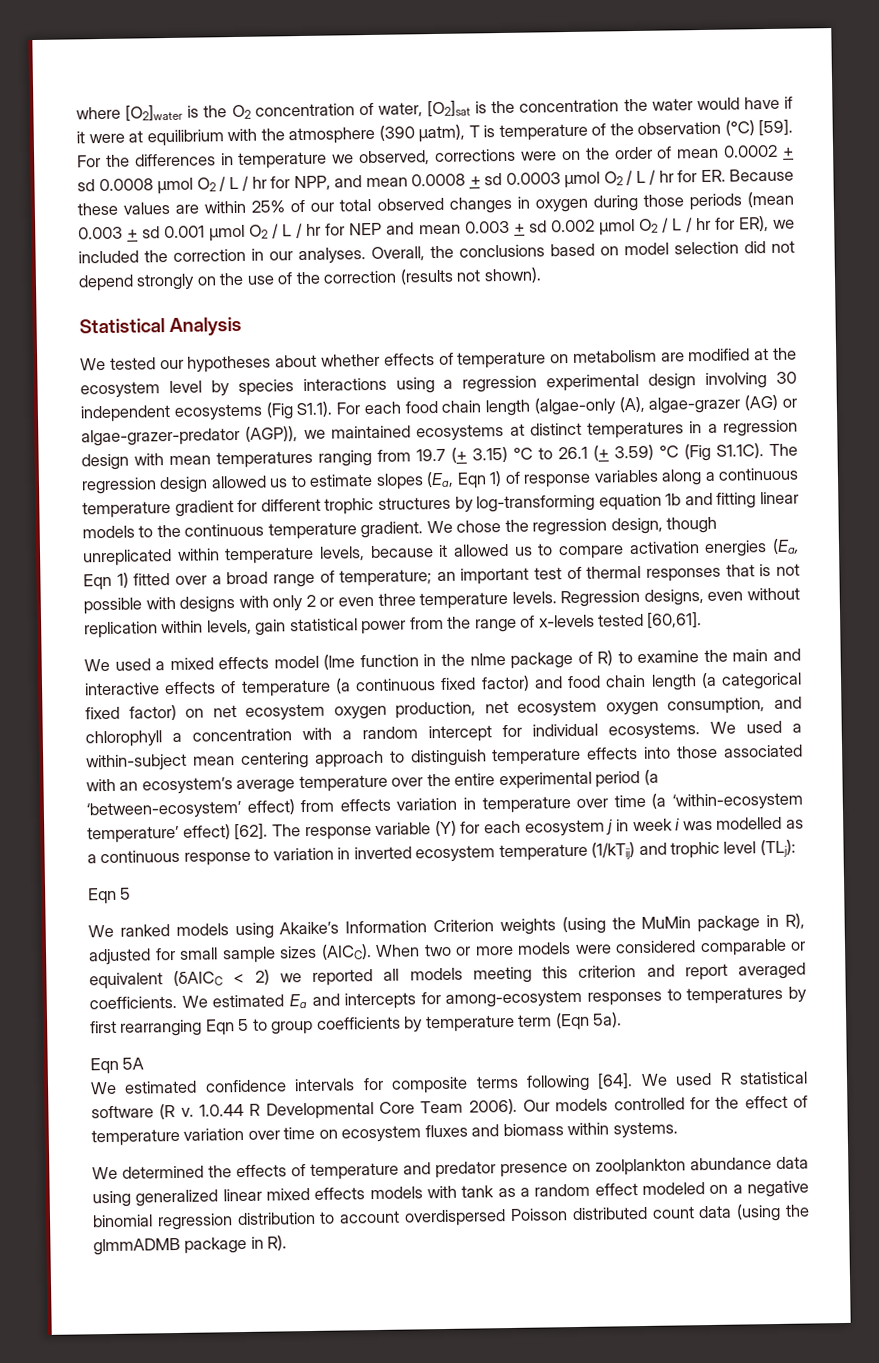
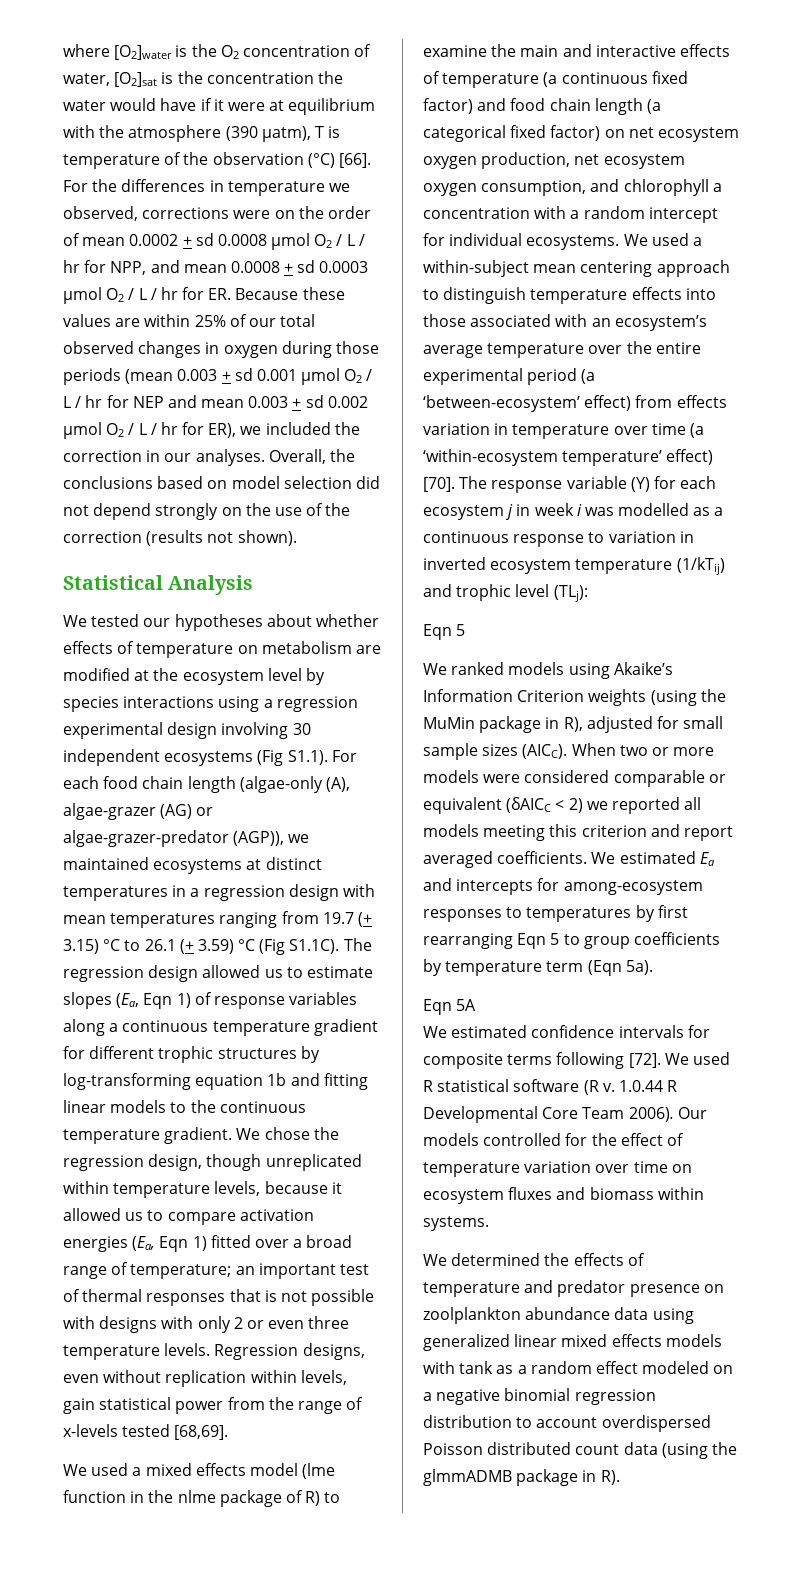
[758,119,793,137] [59]. -> [338,153,371,168] [66].
[646,612,703,629] [60,61]. -> [174,1425,229,1440] [68,69].
[234,823,269,841] [62]. -> [423,477,455,492] [70].
[597,1073,634,1090] [64]. -> [628,1053,661,1068] [72].

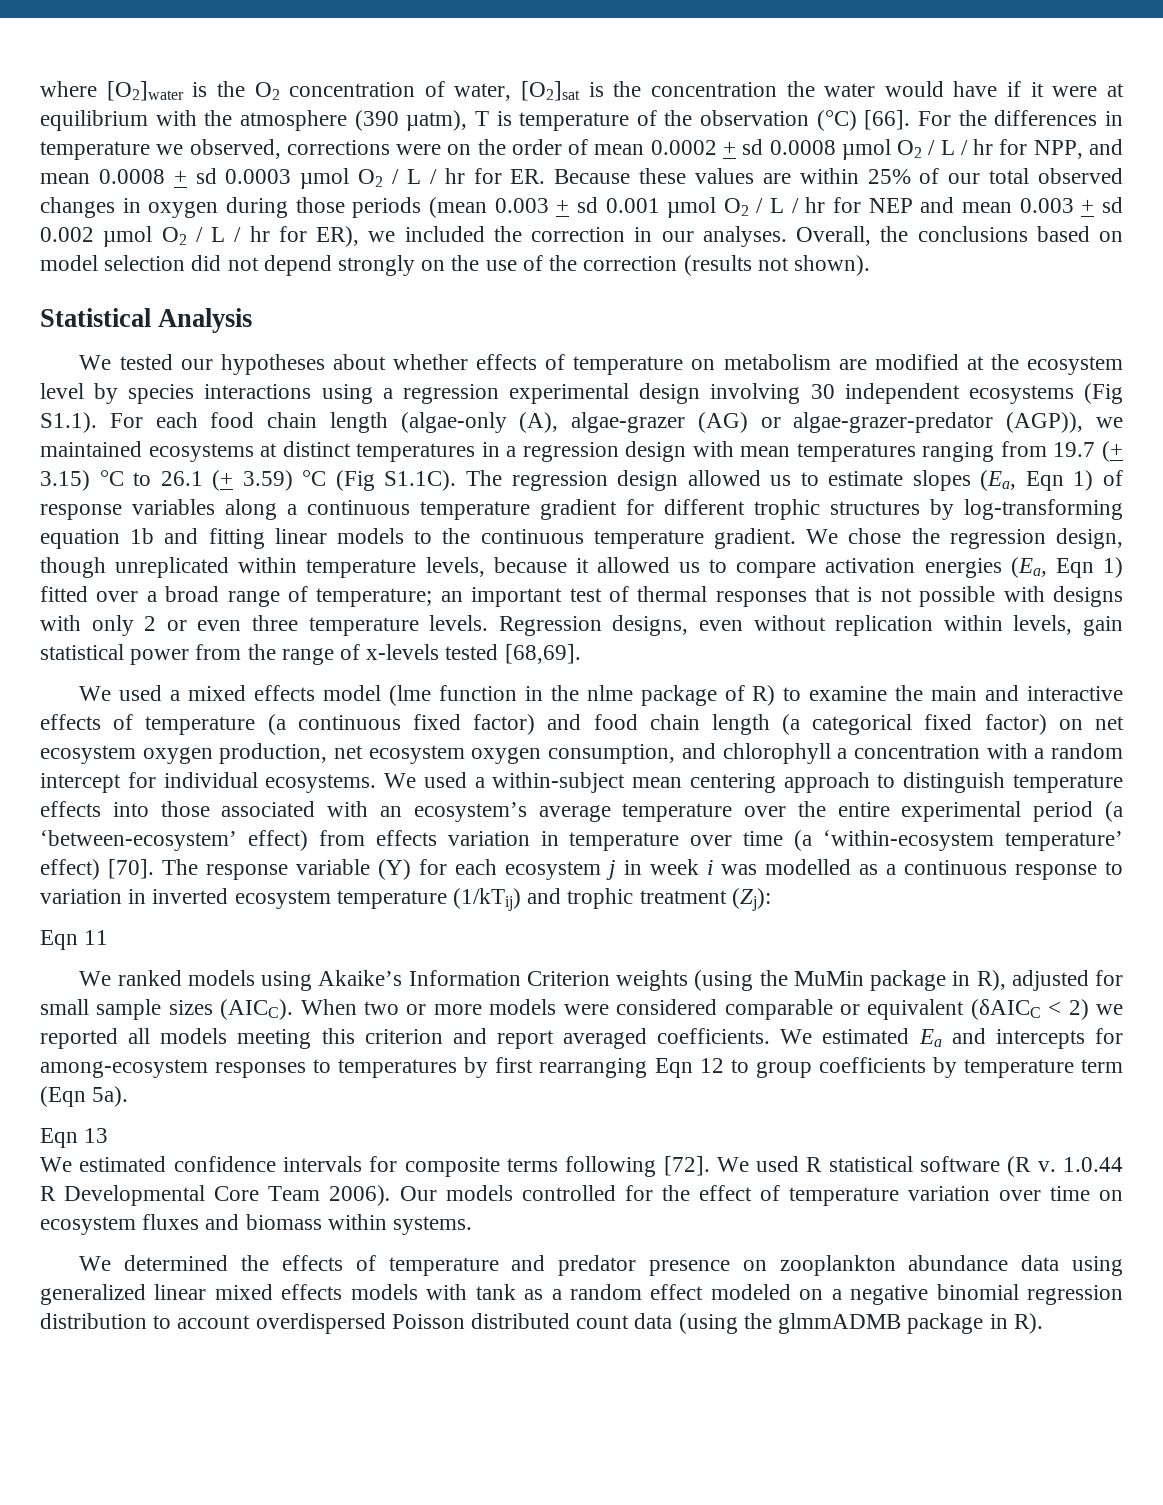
[515,584,588,602] [423,624,466,640] level (TLj): // Eqn 5 -> [639,888,771,911] [40,930,109,950] treatment (Zj): // Eqn 11
[550,933,560,945] 5 -> [699,1058,724,1073] 12
[456,999,477,1011] 5A -> [84,1128,109,1143] 13
[423,1307,521,1324] zoolplankton -> [779,1255,896,1276] zooplankton

